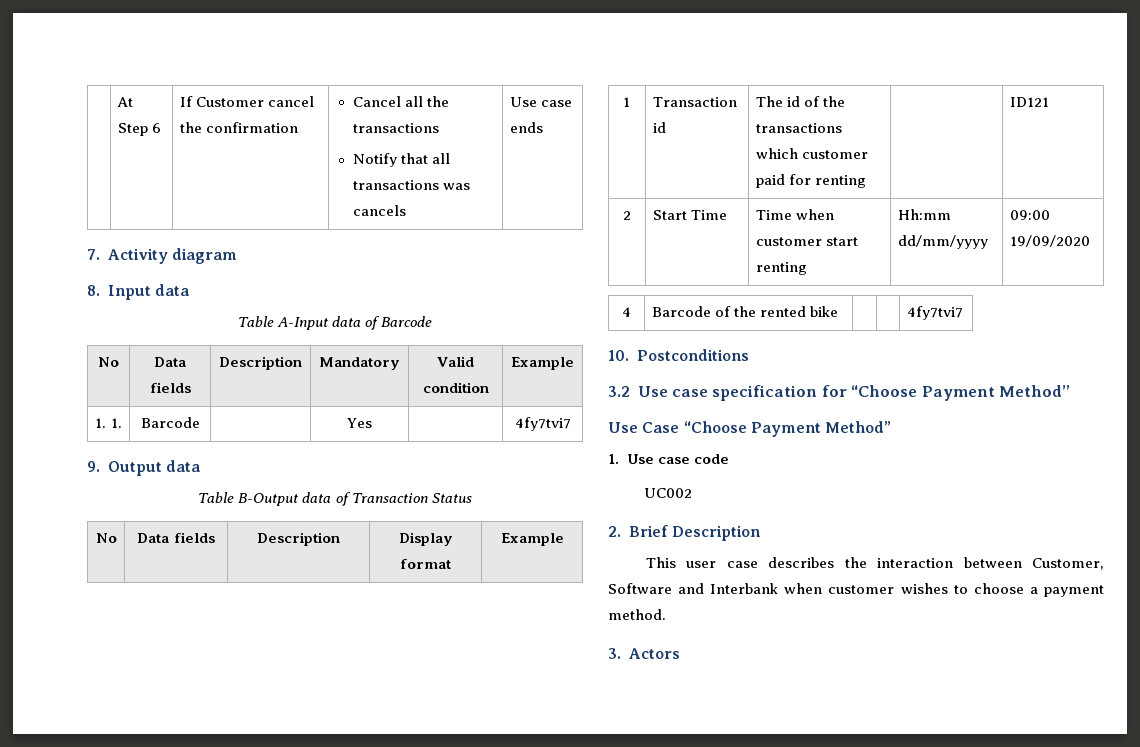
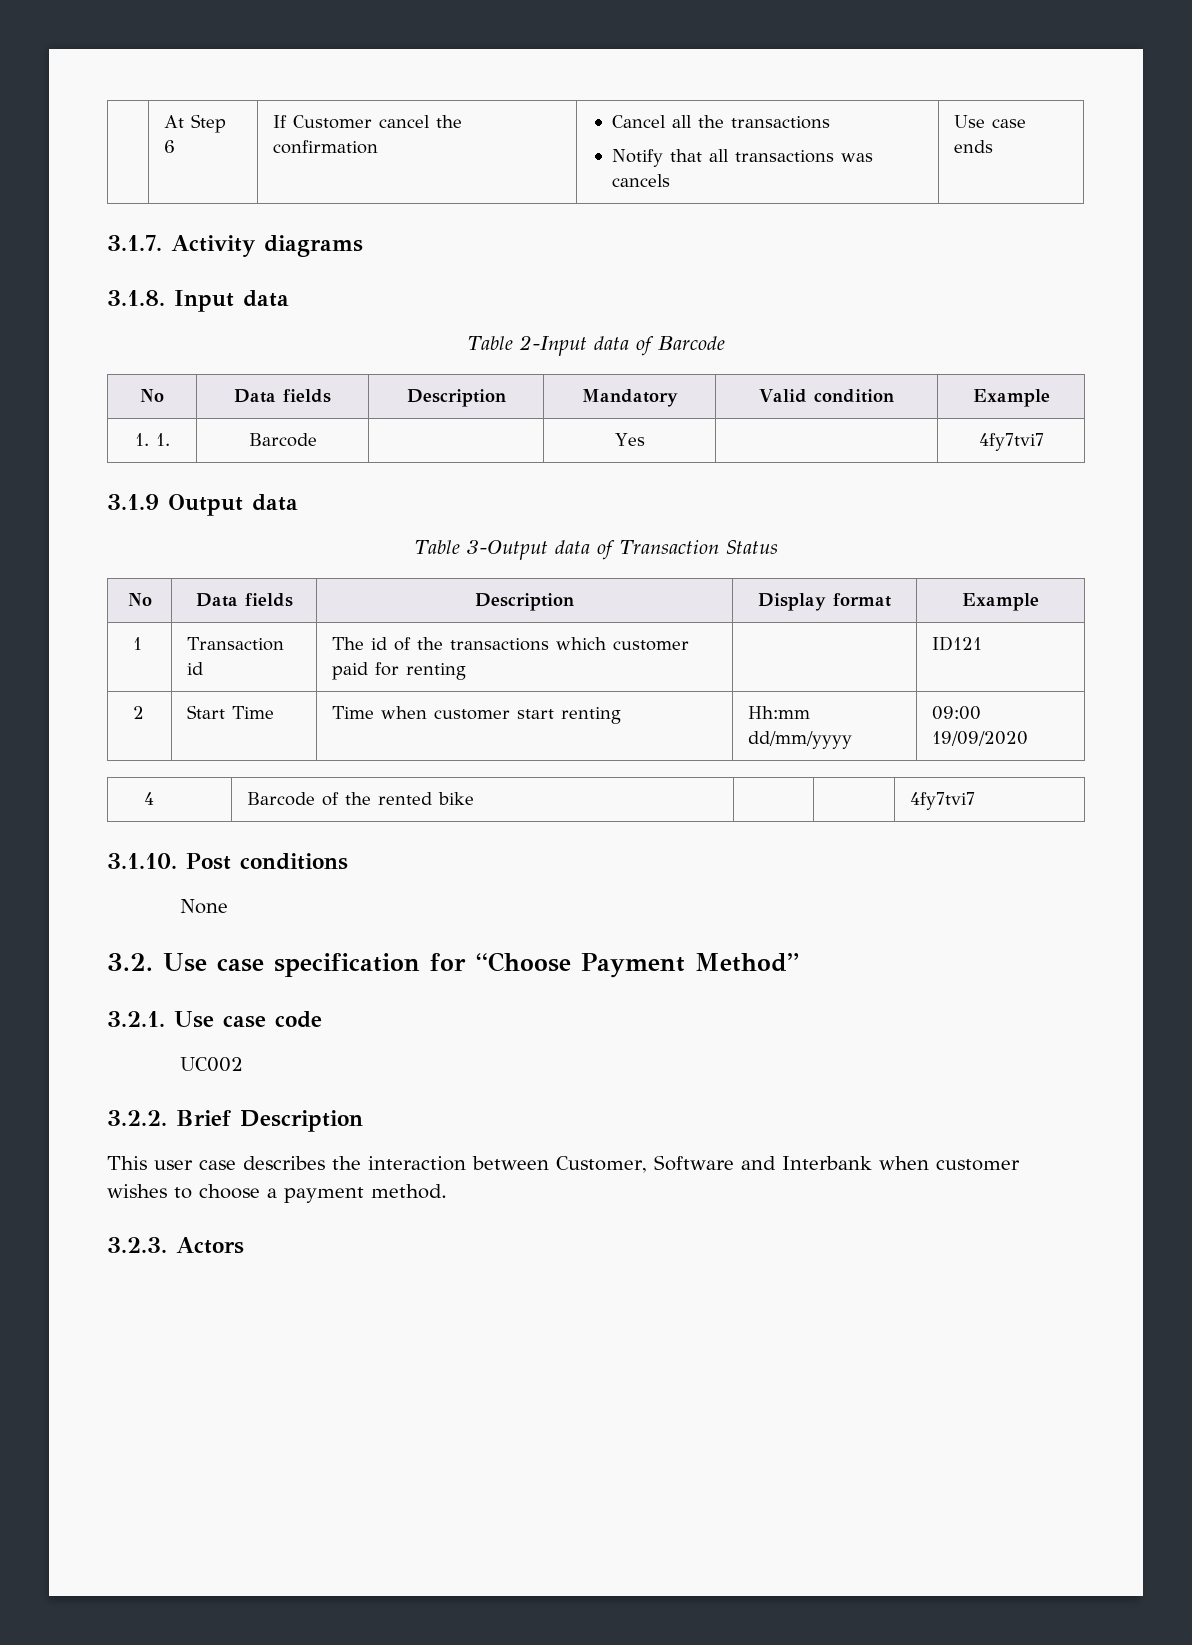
[87,248,237,264] [87,285,100,296] 7. Activity diagram // 8. -> [107,235,363,257] [107,290,165,306] 3.1.7. Activity diagrams // 3.1.8.
[276,317,328,330] A-Input -> [518,335,587,356] 2-Input
[87,461,100,472] 9. -> [107,494,159,510] 3.1.9
[238,493,299,506] B-Output -> [467,540,548,560] 3-Output
[608,349,749,361] [608,386,630,397] 10. Postconditions // 3.2 -> [107,853,348,870] [179,899,228,914] [107,953,153,971] 3.1.10. Post conditions // None // 3.2.
[608,421,892,437] [608,454,619,464] Use Case “Choose Payment Method” // 1. -> [107,1011,165,1027] 3.2.1.
[608,526,621,537] 2. -> [107,1110,167,1126] 3.2.2.
[608,648,621,659] 3. -> [107,1237,167,1253] 3.2.3.

